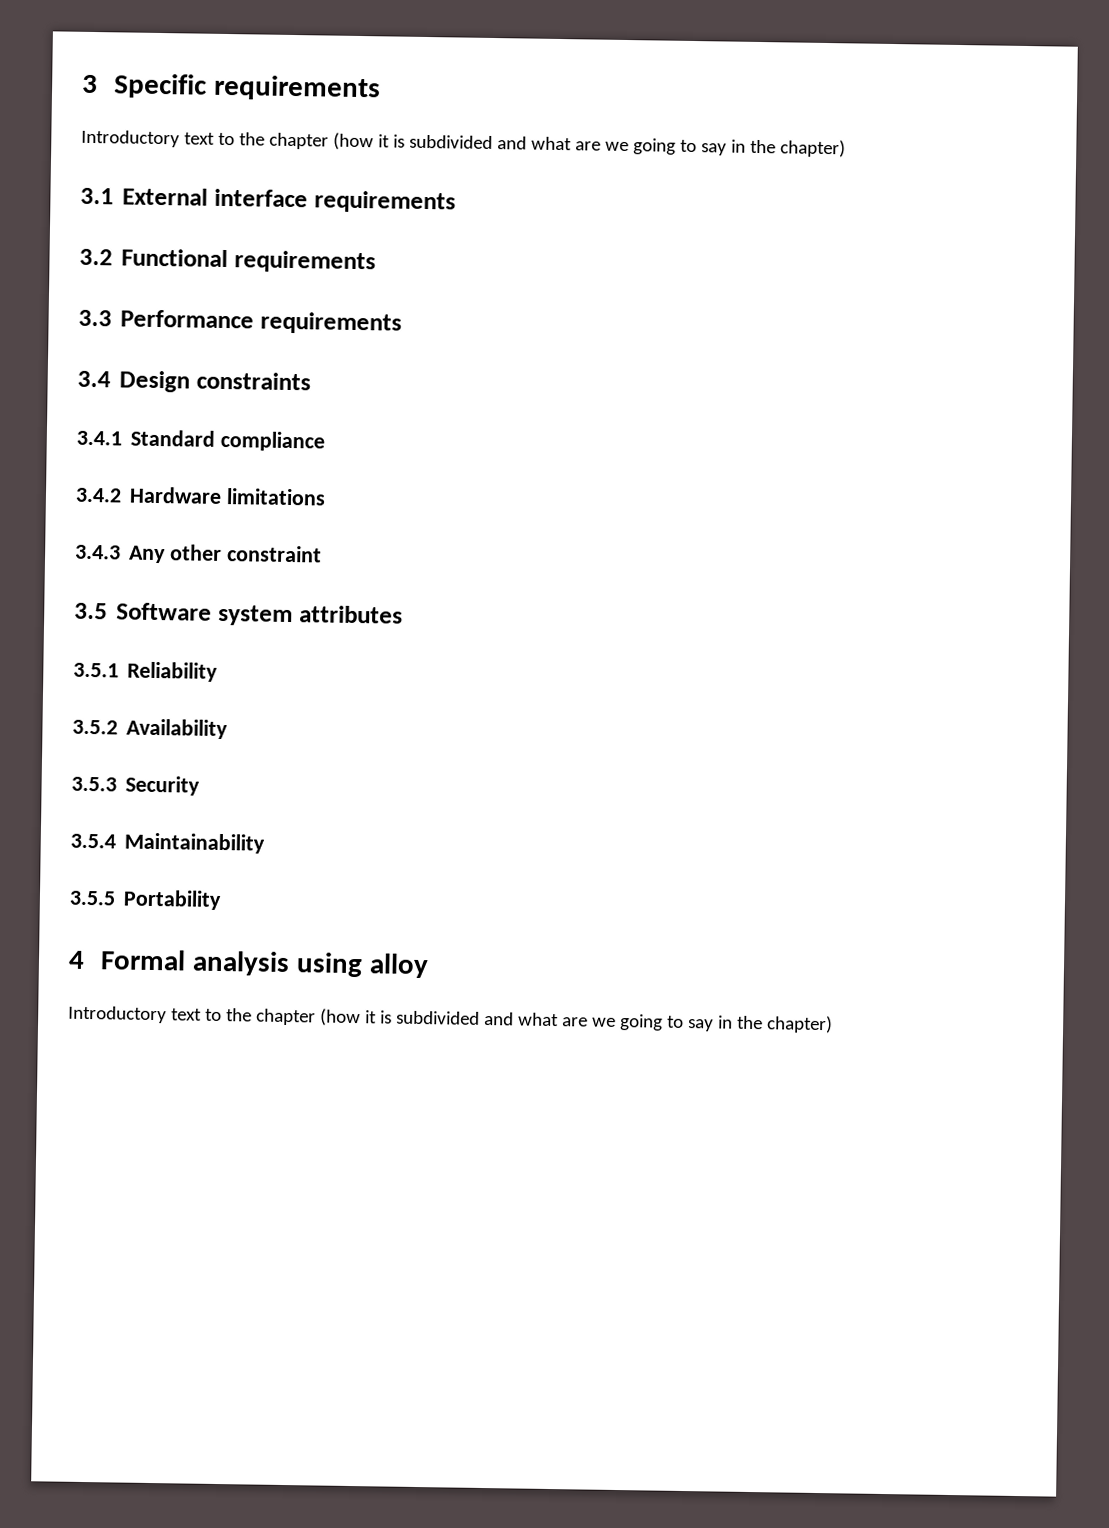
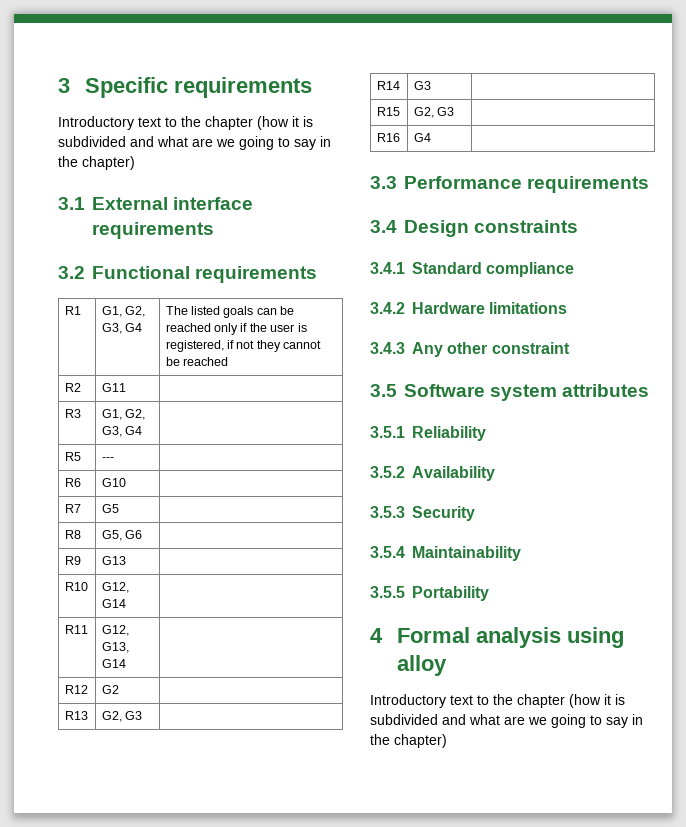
(376, 262) none -> [64,306,81,315] [101,306,146,317] [101,323,143,334] [165,306,295,318] [165,323,307,335] [165,340,322,352] [165,357,229,366] [64,383,81,392] [101,383,126,392] [64,409,81,418] [101,409,146,420] [101,426,143,437] [64,452,81,461] [101,457,114,461] [64,478,81,487] [101,478,126,487] [64,504,81,513] [101,504,119,513] [64,530,81,539] [101,530,143,541] [64,556,81,565] [101,556,126,565] [64,582,88,591] [101,582,129,593] [101,599,126,608] [64,625,88,634] [101,625,129,636] [101,642,129,653] [101,659,126,668] [64,685,88,694] [101,685,119,694] [64,711,88,720] [101,711,143,722] [376,81,400,90] [413,81,431,90] [376,107,400,116] [413,107,455,118] [376,133,400,142] [413,133,431,142] // R1 | G1, G2, G3, G4 | The listed goals can be reached only if the user is registered, if not they cannot be reached // R2 | G11 | // R3 | G1, G2, G3, G4 | // R5 | --- | // R6 | G10 | // R7 | G5 | // R8 | G5, G6 | // R9 | G13 | // R10 | G12, G14 | // R11 | G12, G13, G14 | // R12 | G2 | // R13 | G2, G3 | // R14 | G3 | // R15 | G2, G3 | // R16 | G4 |

